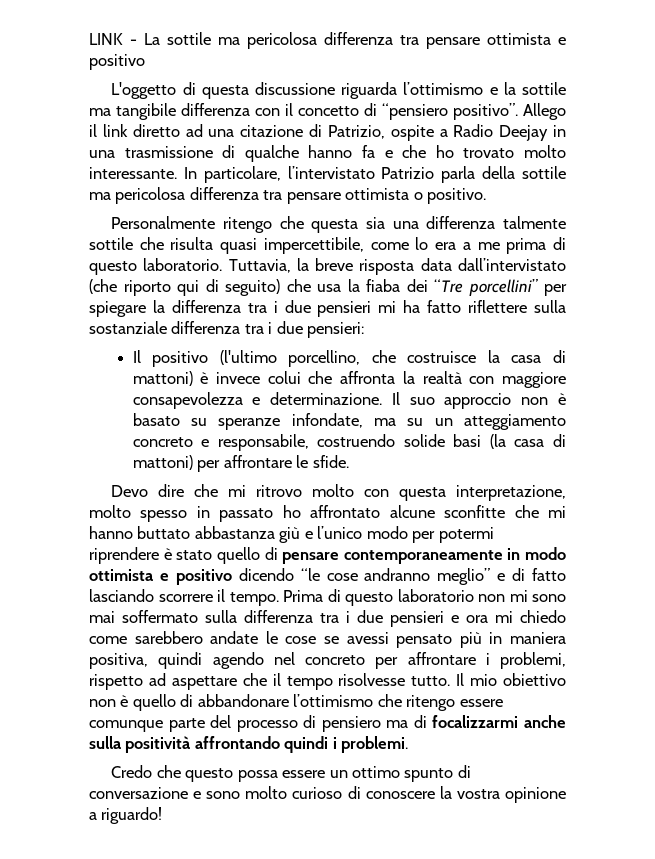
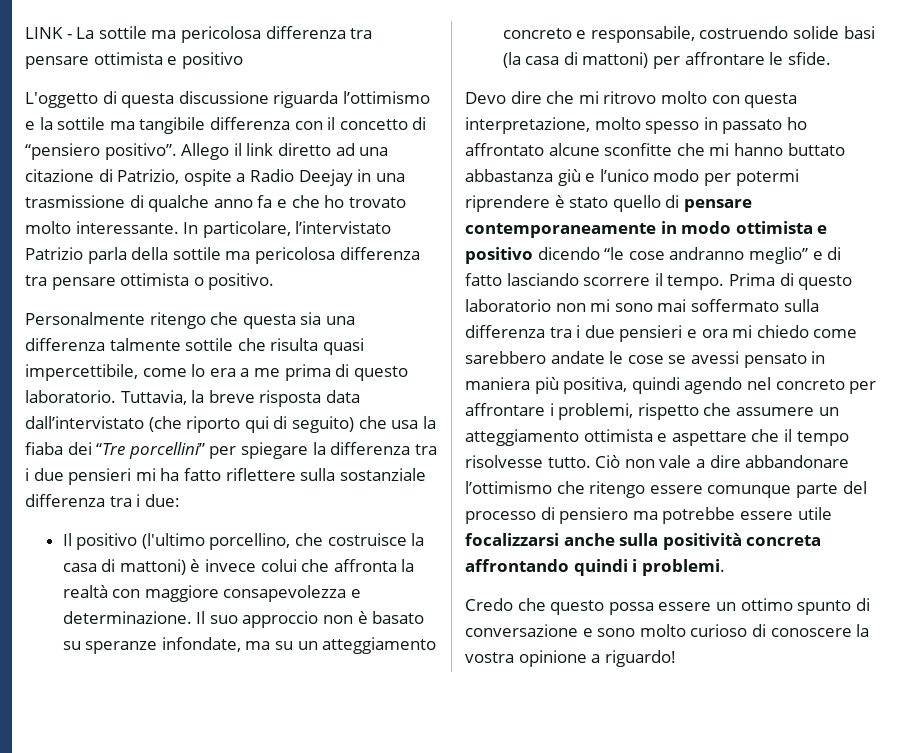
[308,145,353,158] hanno -> [213,199,253,208] anno
[276,321,365,338] due pensieri: -> [144,494,180,507] due:
[459,632,482,648] più -> (807, 360) none
(567, 638) none -> [534,377,559,394] più
[148,673,166,686] ad -> [703,403,839,416] [465,429,668,446] che assumere un atteggiamento ottimista e
[456,673,566,686] [89,694,194,711] Il mio obiettivo non è quello di -> [595,455,741,468] Ciò non vale a dire
[413,715,519,728] di focalizzarmi -> [662,507,832,524] [465,533,559,546] potrebbe essere utile focalizzarsi
(192, 744) none -> [746,535,822,546] concreta

